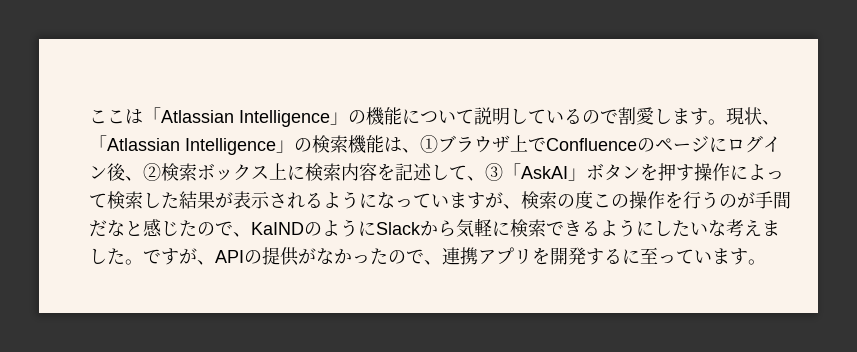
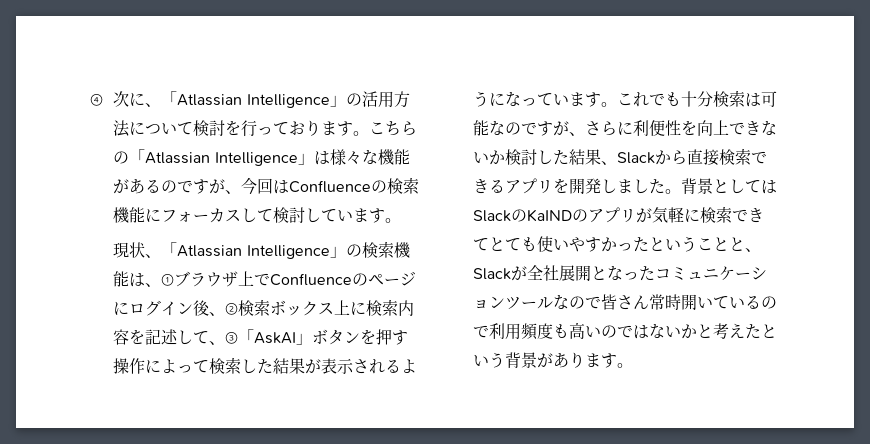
[89,107,727,127] ここは「Atlassian Intelligence」の機能について説明しているので割愛します。 -> [90,91,410,108] [113,120,418,137] [113,149,410,166] [113,177,420,195] [113,207,402,223] ④次に、「Atlassian Intelligence」の活用方法について検討を行っております。こちらの「Atlassian Intelligence」は様々な機能があるのですが、今回はConfluenceの検索機能にフォーカスして検討しています。 //
[485,191,792,209] [89,218,781,237] [89,247,713,266] が、検索の度この操作を行うのが手間だなと感じたので、KaINDのようにSlackから気軽に検索できるようにしたいな考えました。ですが、APIの提供がなかったので、連携アプリを開発するに至ってい -> [601,90,778,107] [473,120,778,137] [473,148,768,166] [473,178,778,195] [473,206,765,223] [473,236,762,252] [473,265,768,281] [473,294,778,310] [473,322,778,340] [473,352,586,369] 。これでも十分検索は可能なのですが、さらに利便性を向上できないか検討した結果、Slackから直接検索できるアプリを開発しました。背景としてはSlackのKaINDのアプリが気軽に検索できてとても使いやすかったということと、Slackが全社展開となったコミュニケーションツールなので皆さん常時開いているので利用頻度も高いのではないかと考えたという背景があり

